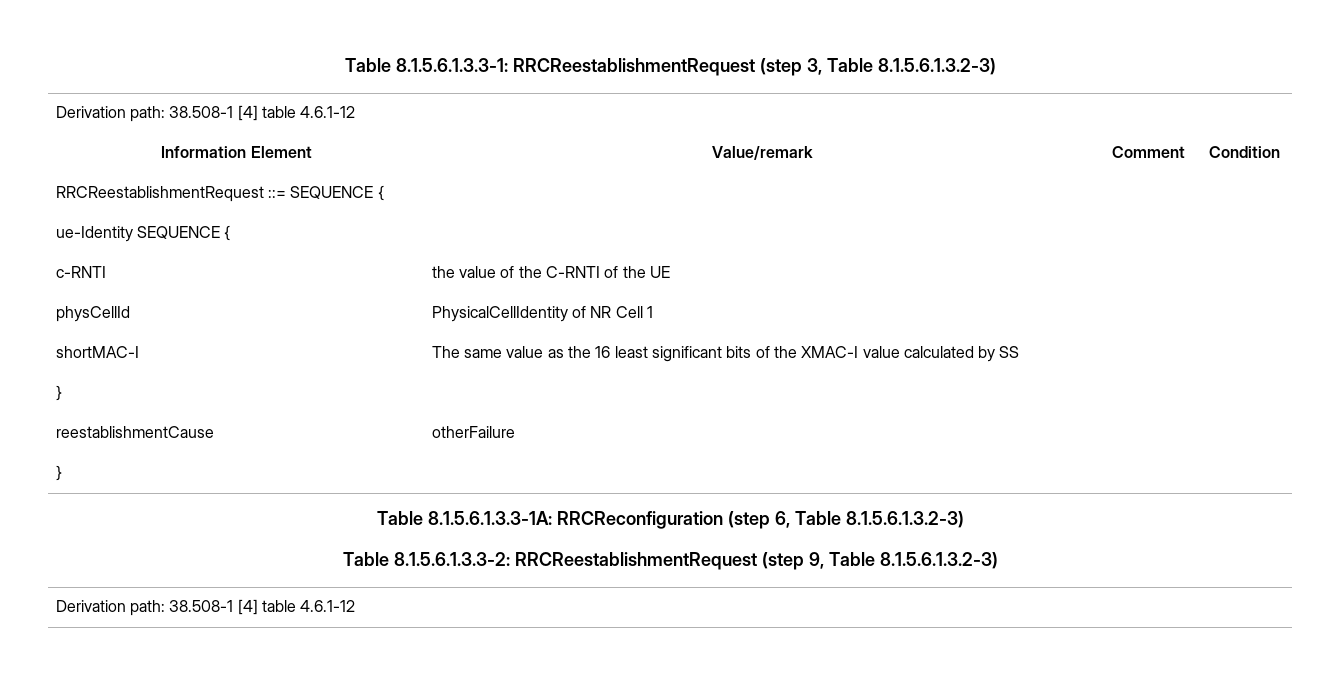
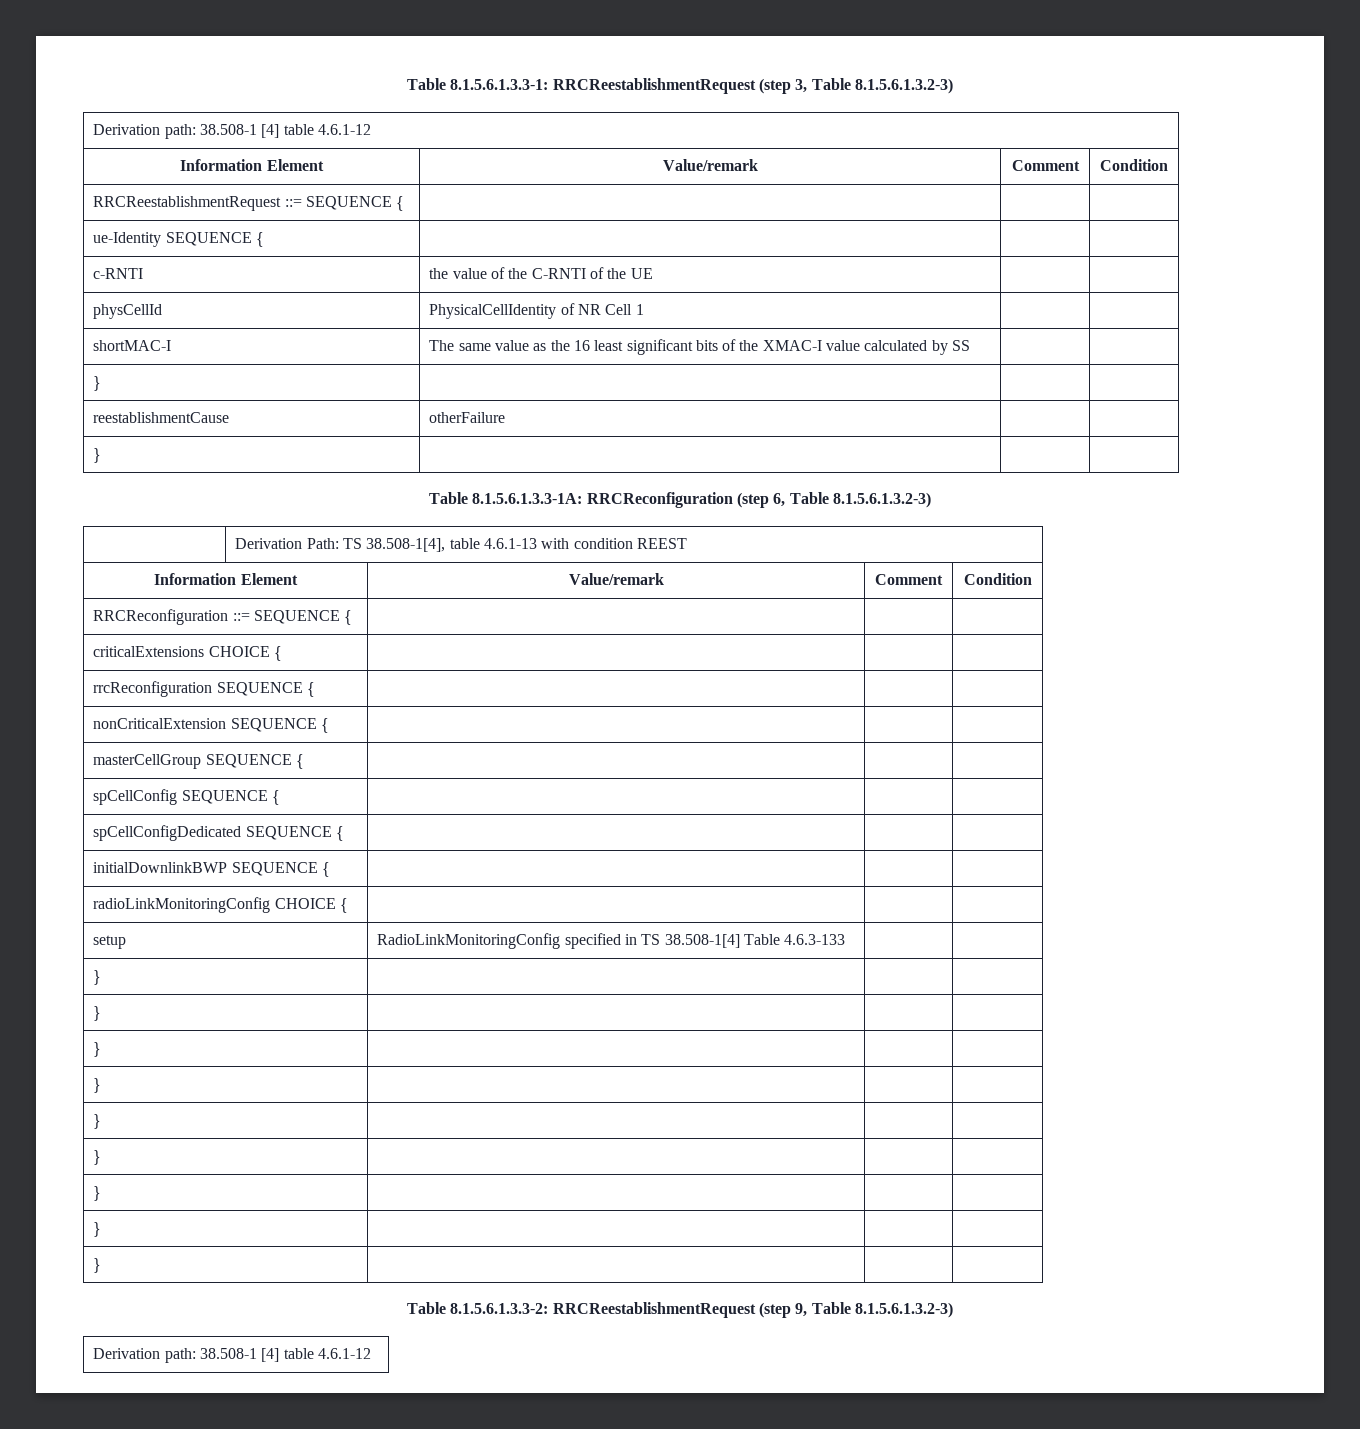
(964, 519) none -> [235,538,687,552] [154,573,298,585] [568,573,664,585] [875,574,943,585] [963,573,1032,585] [93,609,353,625] [93,646,282,661] [93,681,315,697] [93,718,329,733] [93,754,304,769] [93,789,280,805] [93,825,344,841] [93,862,330,877] [93,897,348,913] [93,935,127,949] [377,933,846,949] [93,970,102,985] [93,1006,102,1021] [93,1042,102,1057] [93,1078,102,1093] [93,1114,102,1129] [93,1150,102,1165] [93,1186,102,1201] [93,1222,102,1237] [93,1258,102,1273] // | Derivation Path: TS 38.508-1[4], table 4.6.1-13 with condition REEST // Information Element | Value/remark | Comment | Condition // RRCReconfiguration ::= SEQUENCE { | | | // criticalExtensions CHOICE { | | | // rrcReconfiguration SEQUENCE { | | | // nonCriticalExtension SEQUENCE { | | | // masterCellGroup SEQUENCE { | | | // spCellConfig SEQUENCE { | | | // spCellConfigDedicated SEQUENCE { | | | // initialDownlinkBWP SEQUENCE { | | | // radioLinkMonitoringConfig CHOICE { | | | // setup | RadioLinkMonitoringConfig specified in TS 38.508-1[4] Table 4.6.3-133 | | // } | | | // } | | | // } | | | // } | | | // } | | | // } | | | // } | | | // } | | | // } | | |

